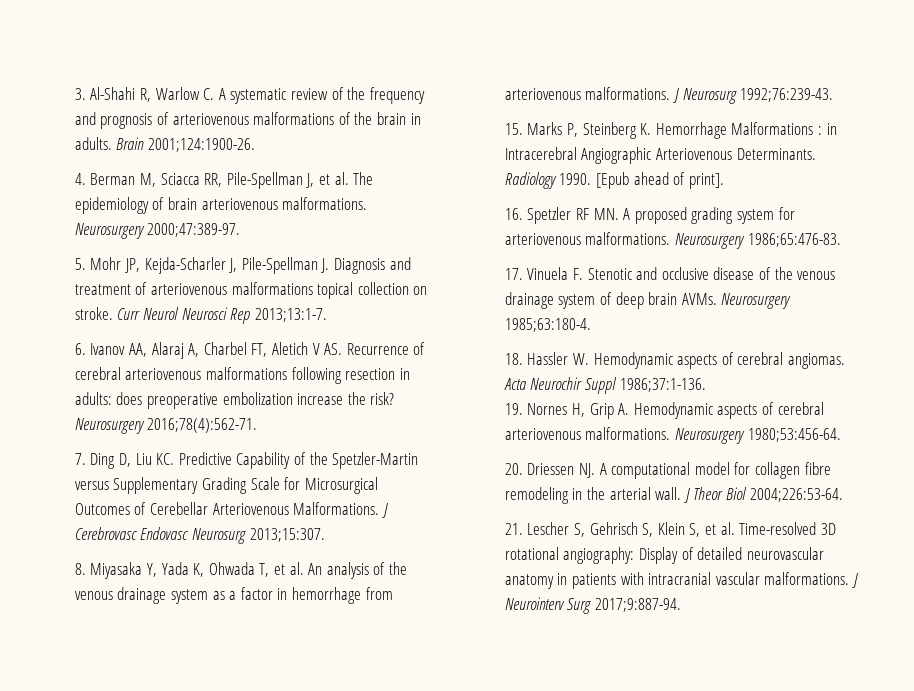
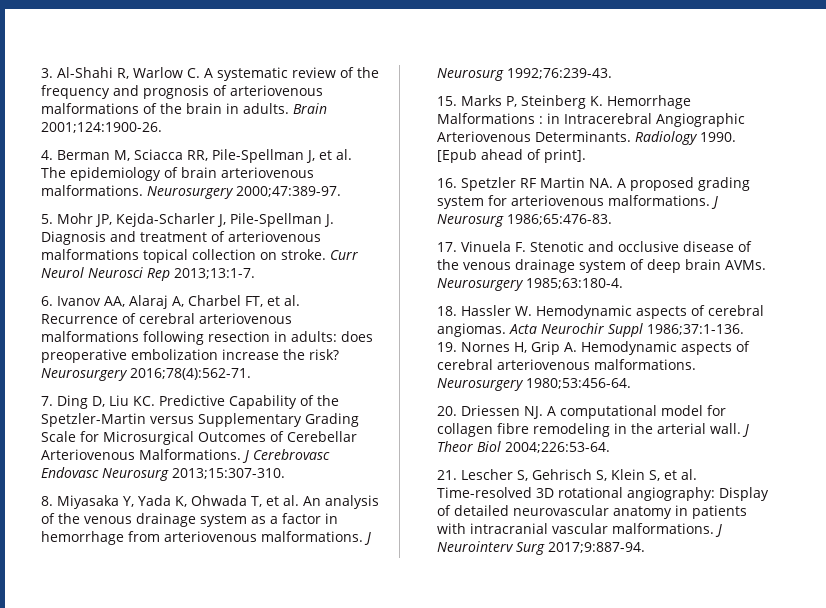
[271,342,343,355] Aletich V AS. -> [266,295,300,306] et al.
[249,528,325,542] 2013;15:307. -> [171,468,285,479] 2013;15:307-310.
[593,208,619,220] MN. -> [539,177,613,188] Martin NA.
[675,233,746,249] Neurosurgery -> [710,196,718,209] [436,214,504,227] J Neurosurg

